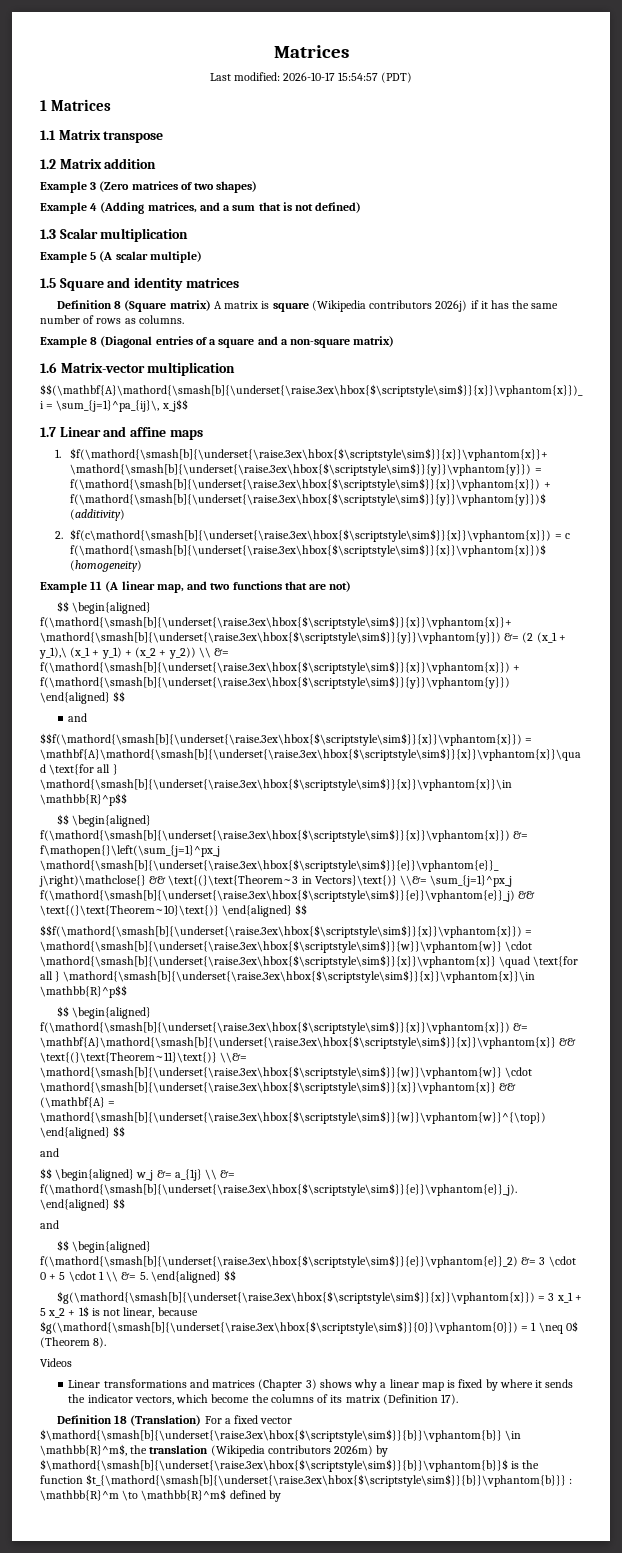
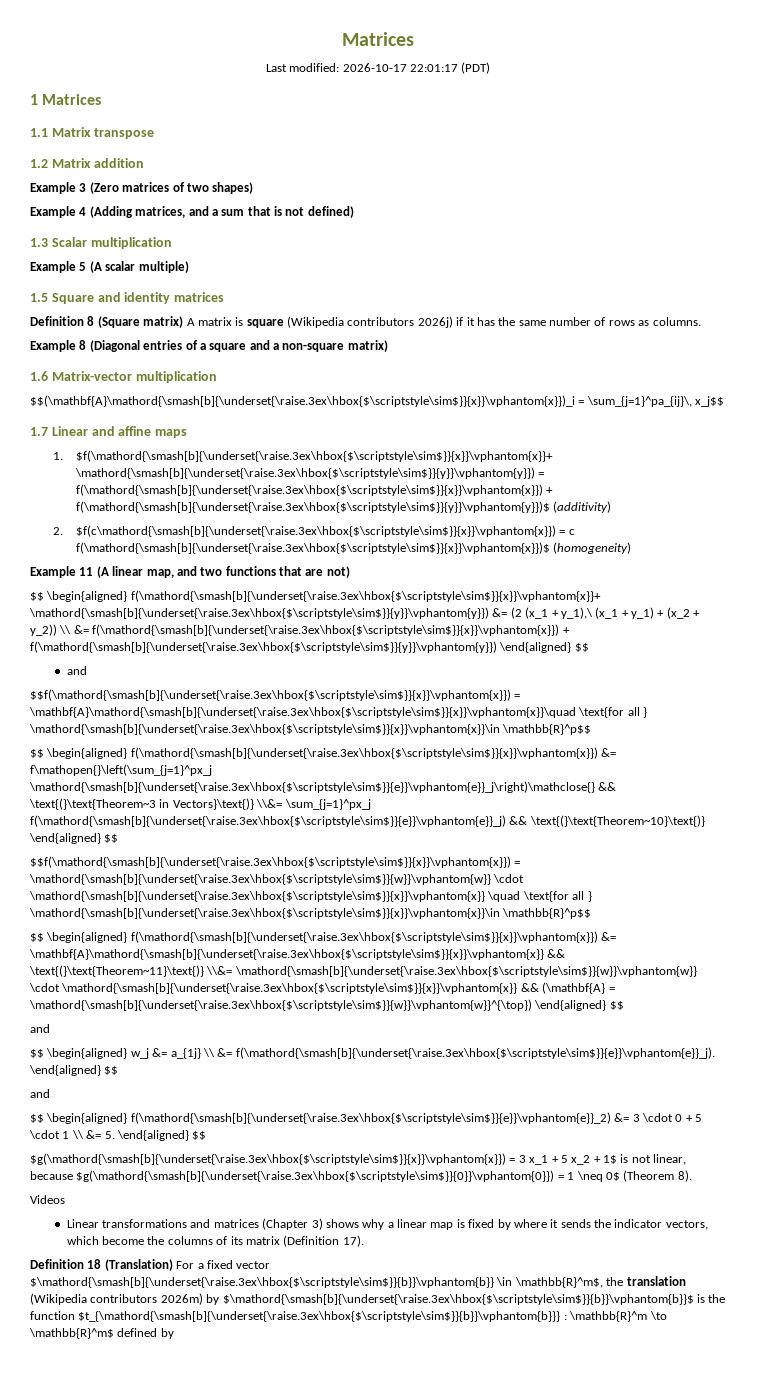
[338,72,379,81] 15:54:57 -> [409,64,458,72] 22:01:17

